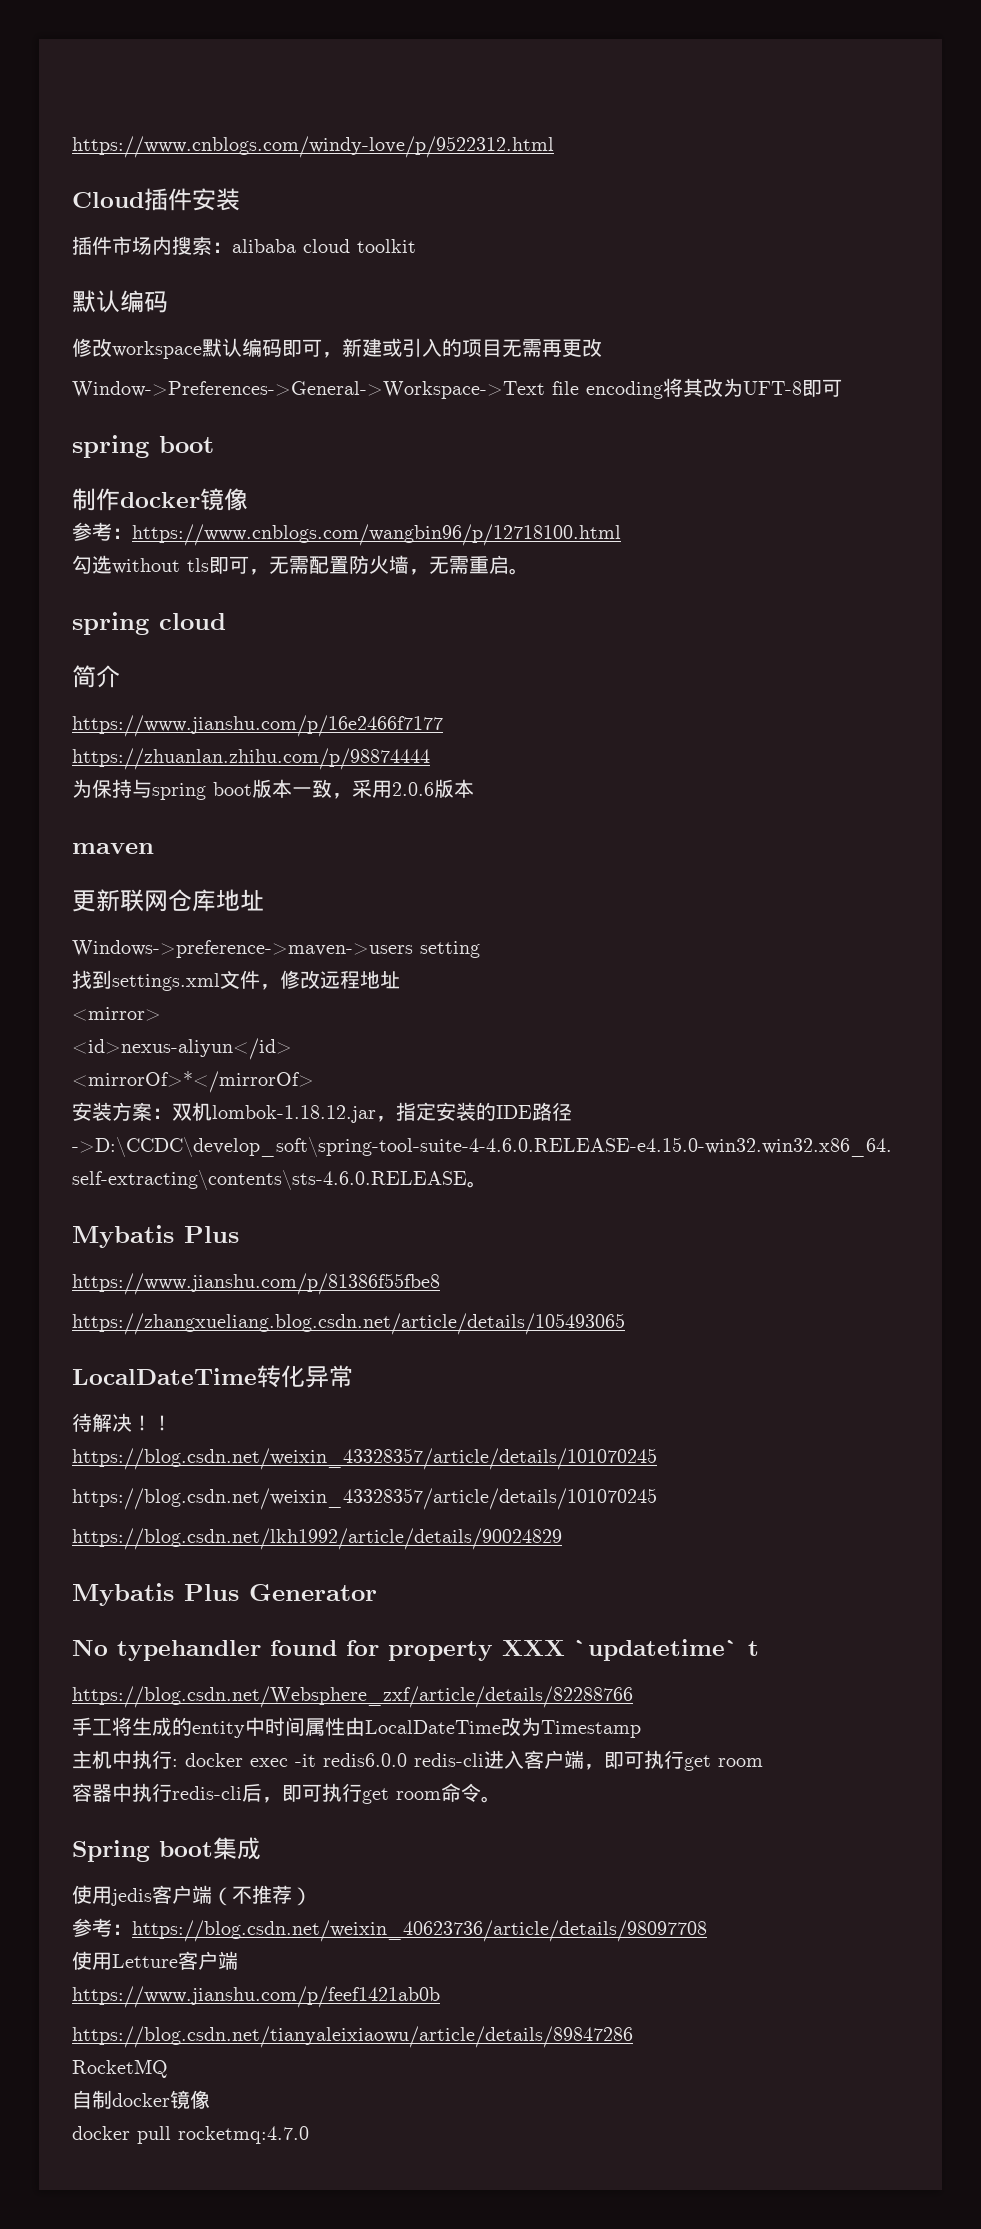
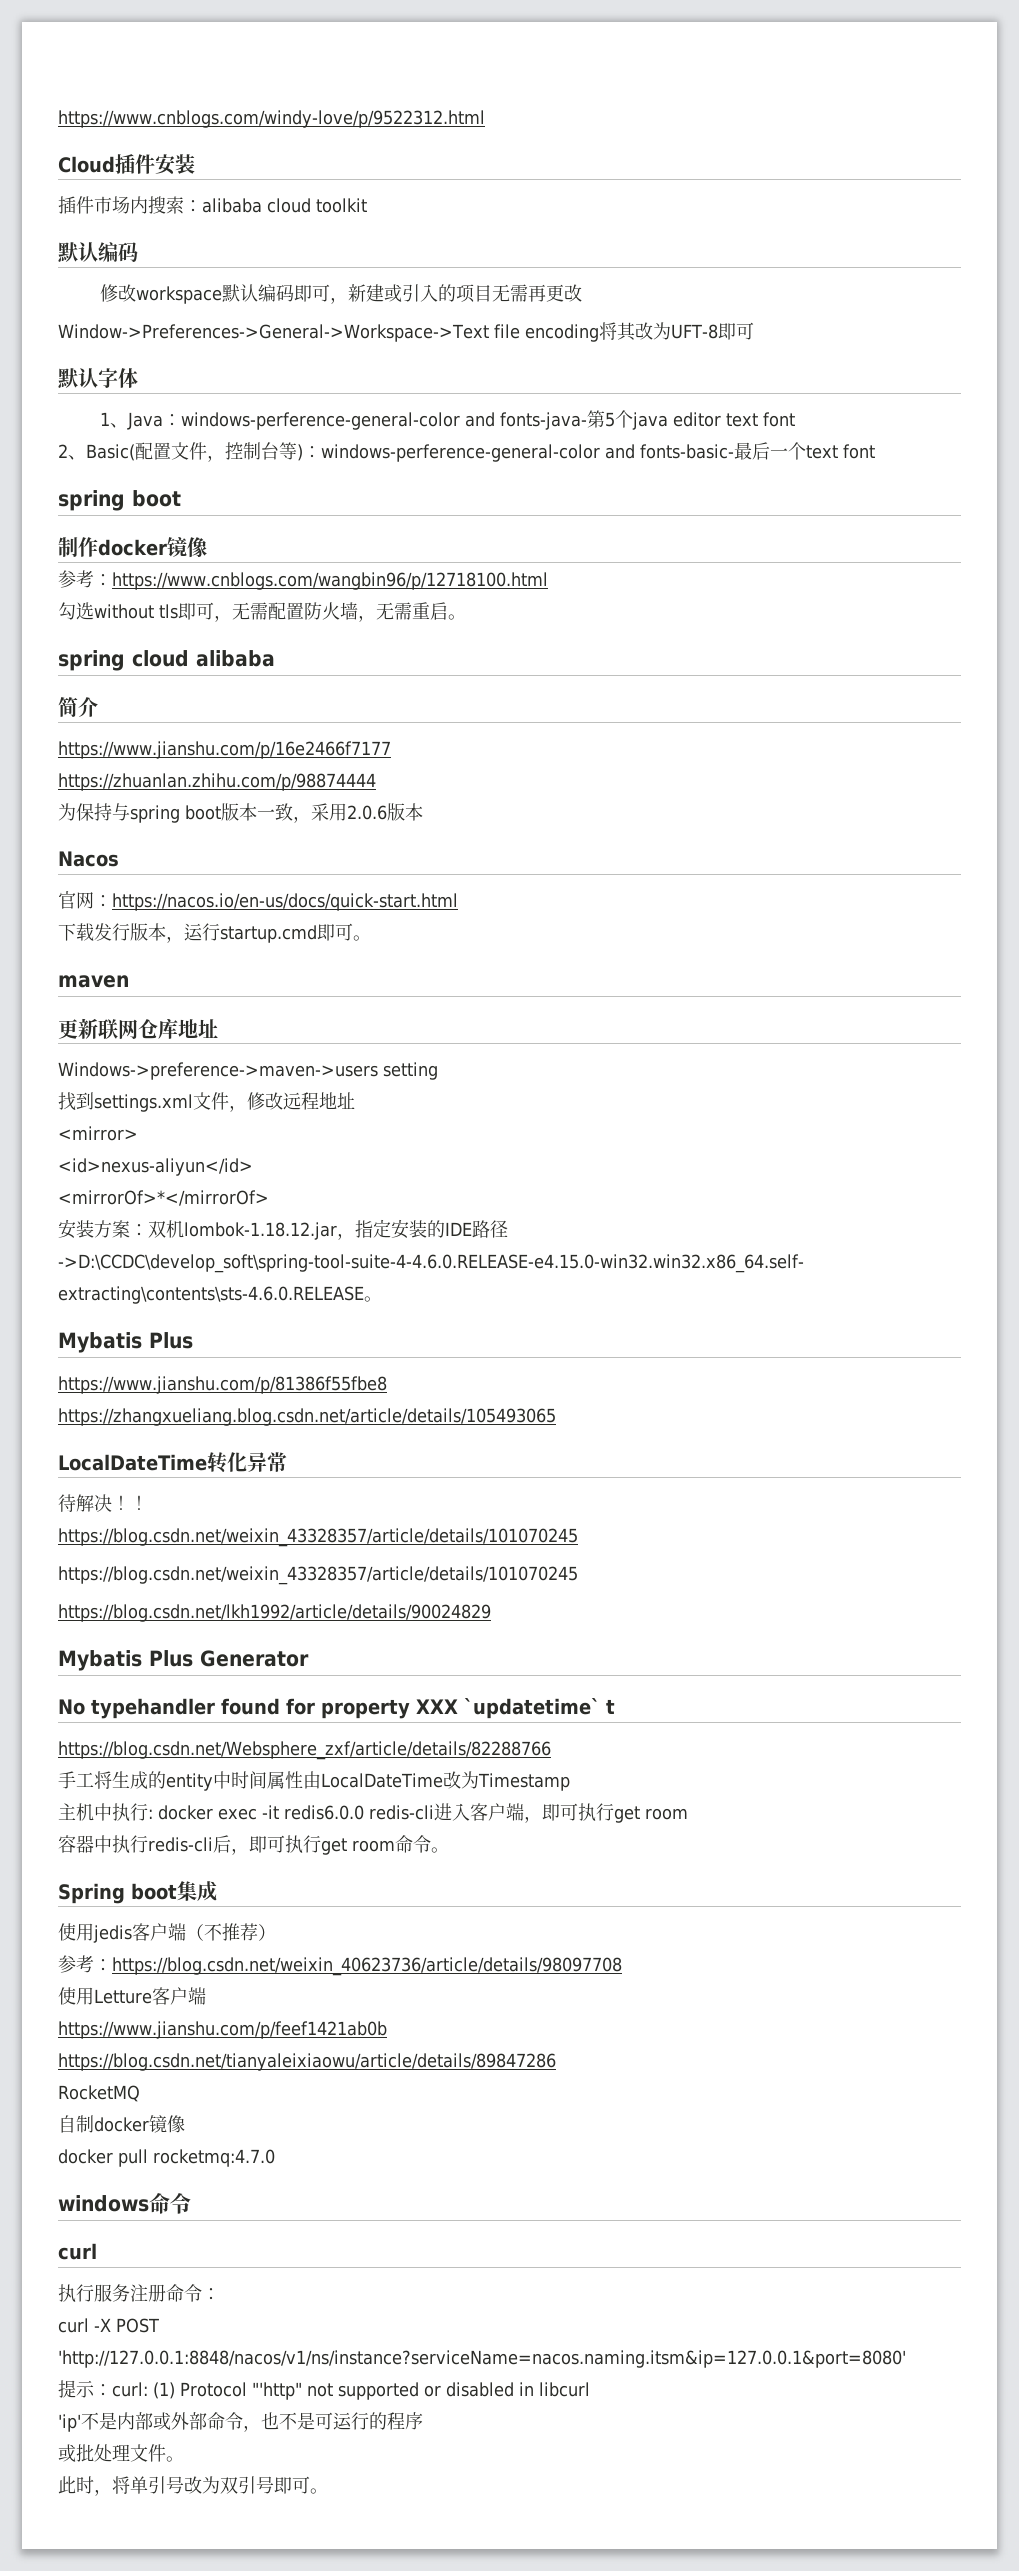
(842, 388) none -> [58,368,138,389] [99,410,795,430] [58,442,875,462] // 默认字体 // 1、Java：windows-perference-general-color and fonts-java-第5个java editor text font // 2、Basic(配置文件，控制台等)：windows-perference-general-color and fonts-basic-最后一个text font
(226, 621) none -> [196,650,275,667] alibaba
(474, 788) none -> [58,851,119,867] [58,891,458,911] [58,923,371,943] // Nacos // 官网：https://nacos.io/en-us/docs/quick-start.html // 下载发行版本，运行startup.cmd即可。
(309, 2135) none -> [58,2193,191,2214] [58,2243,97,2260] [58,2284,220,2302] [58,2318,159,2333] [58,2350,906,2368] [58,2380,590,2400] [58,2412,423,2432] [58,2444,184,2462] [58,2476,328,2496] // windows命令 // curl // 执行服务注册命令： // curl -X POST 'http://127.0.0.1:8848/nacos/v1/ns/instance?serviceName=nacos.naming.itsm&ip=127.0.0.1&port=8080' // 提示：curl: (1) Protocol "'http" not supported or disabled in libcurl // 'ip'不是内部或外部命令，也不是可运行的程序 // 或批处理文件。 // 此时，将单引号改为双引号即可。

